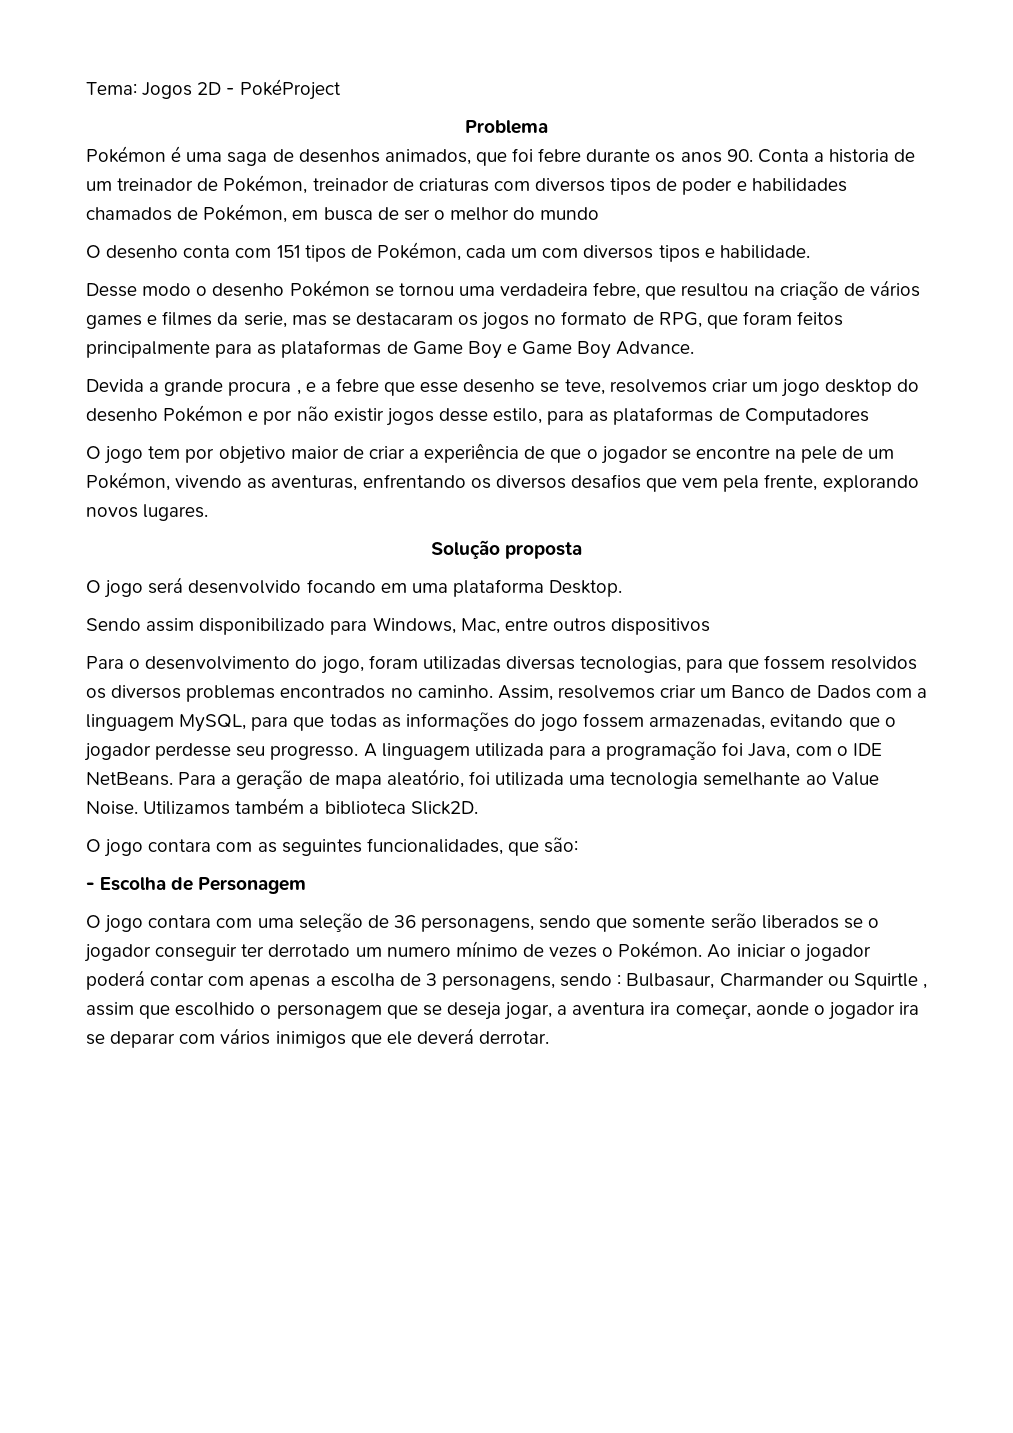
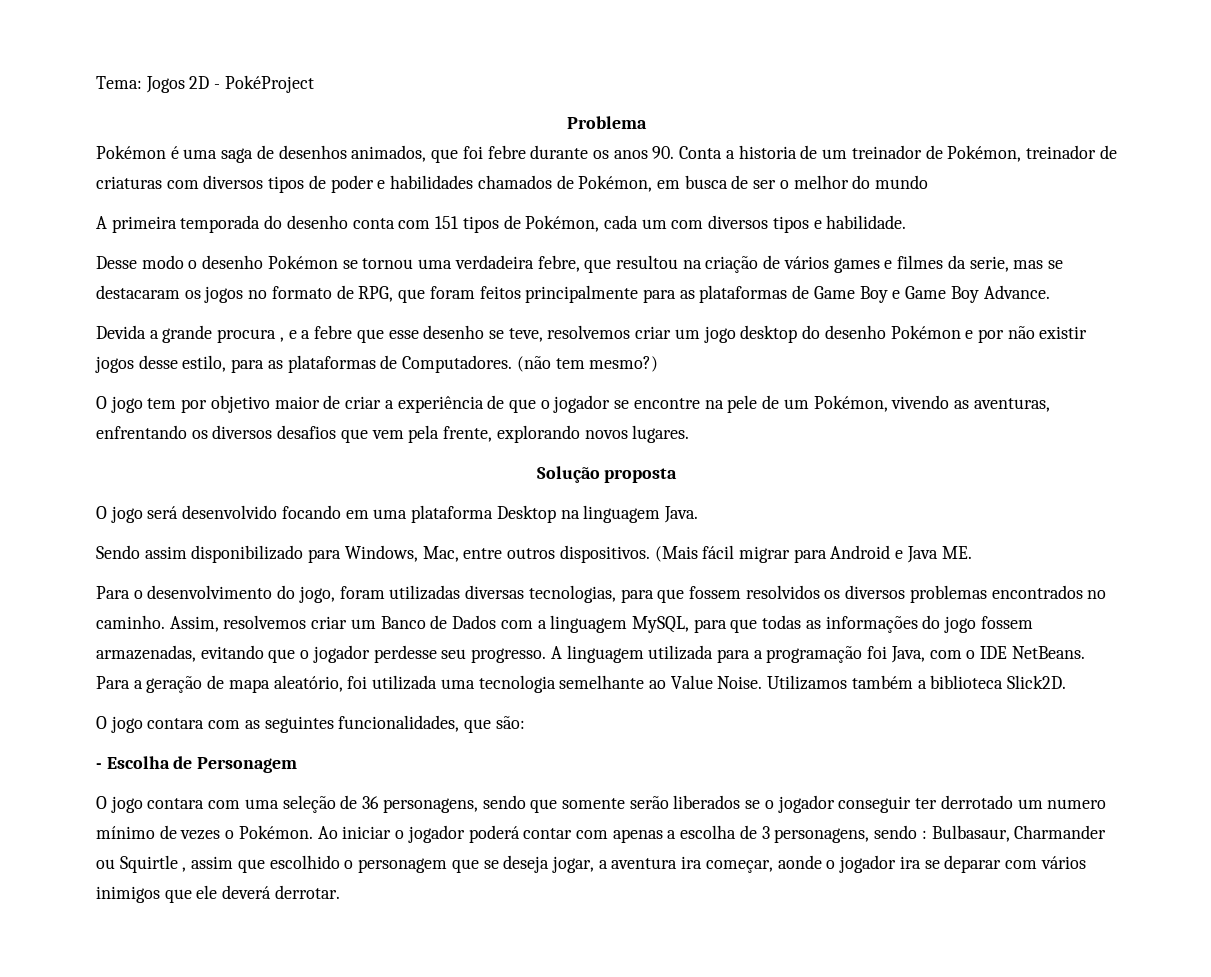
[86,245,101,258] O -> [96,215,283,233] A primeira temporada do
[744,408,869,425] Computadores -> [402,355,659,373] Computadores. (não tem mesmo?)
[549,580,623,597] Desktop. -> [496,505,698,523] Desktop na linguagem Java.
[611,618,711,635] dispositivos -> [559,545,972,563] dispositivos. (Mais fácil migrar para Android e Java ME.

